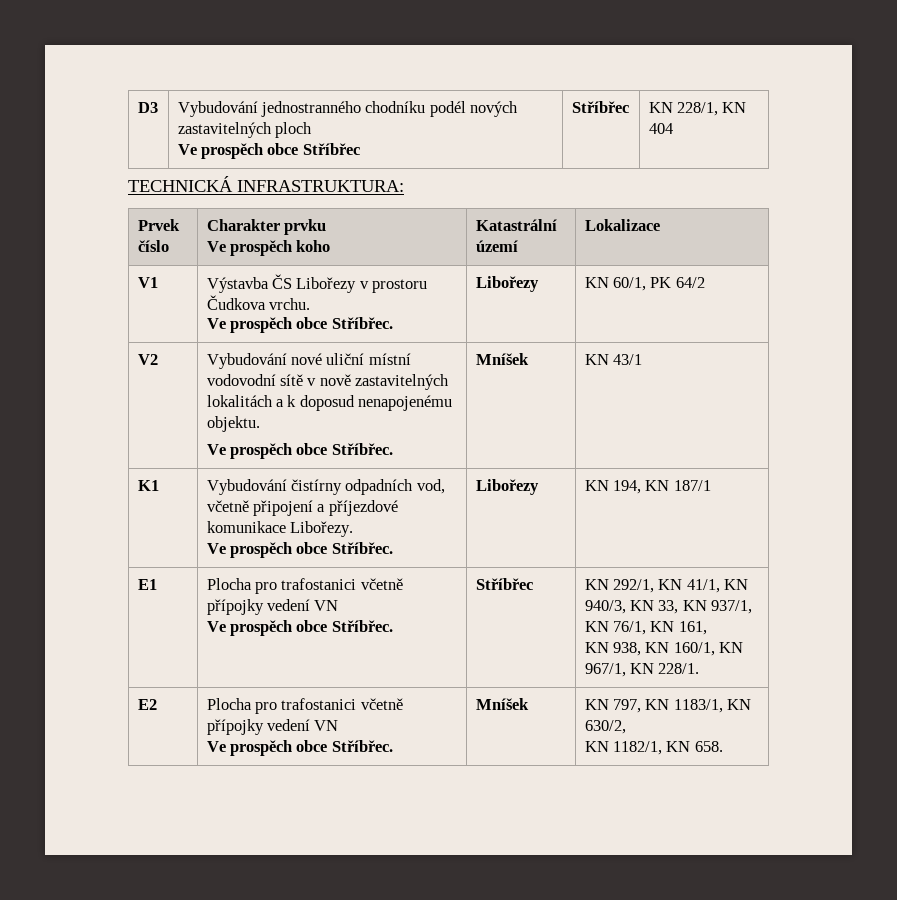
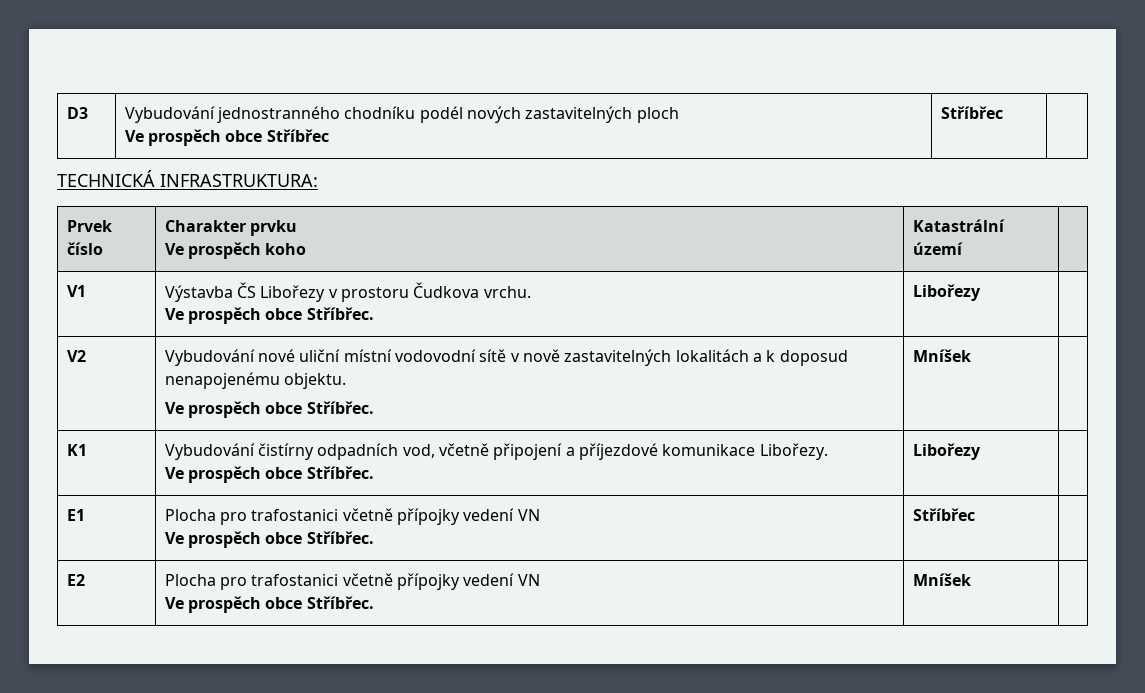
[648,102,747,116] [648,123,673,134] KN 228/1, KN 404 -> (1003, 112) none
[584,219,660,231] Lokalizace -> (963, 248) none
[584,277,705,291] KN 60/1, PK 64/2 -> (981, 292) none
[584,354,642,365] KN 43/1 -> (971, 355) none
[584,480,711,494] KN 194, KN 187/1 -> (981, 451) none
[584,579,749,593] [584,600,753,614] [584,621,707,635] [584,642,744,656] [584,663,700,677] KN 292/1, KN 41/1, KN 940/3, KN 33, KN 937/1, KN 76/1, KN 161, // KN 938, KN 160/1, KN 967/1, KN 228/1. -> (975, 514) none
[584,699,752,713] [584,720,626,734] [584,741,723,755] KN 797, KN 1183/1, KN 630/2, // KN 1182/1, KN 658. -> (971, 579) none

